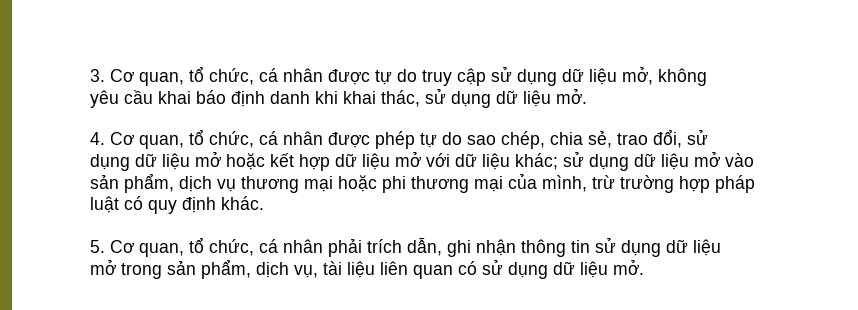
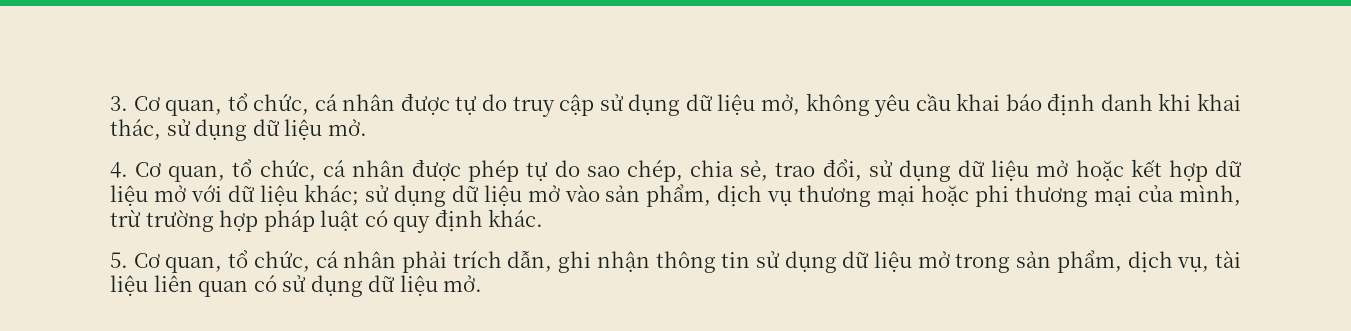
(707, 77) // -> (870, 104) none
(708, 137) // -> (893, 168) none
(754, 160) // -> (600, 193) none
(755, 184) // -> (315, 221) none
(721, 247) // -> (913, 261) none

